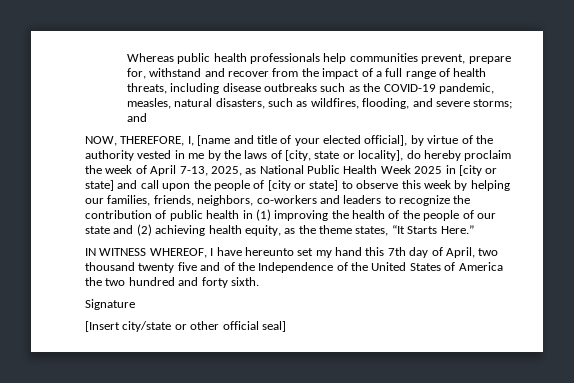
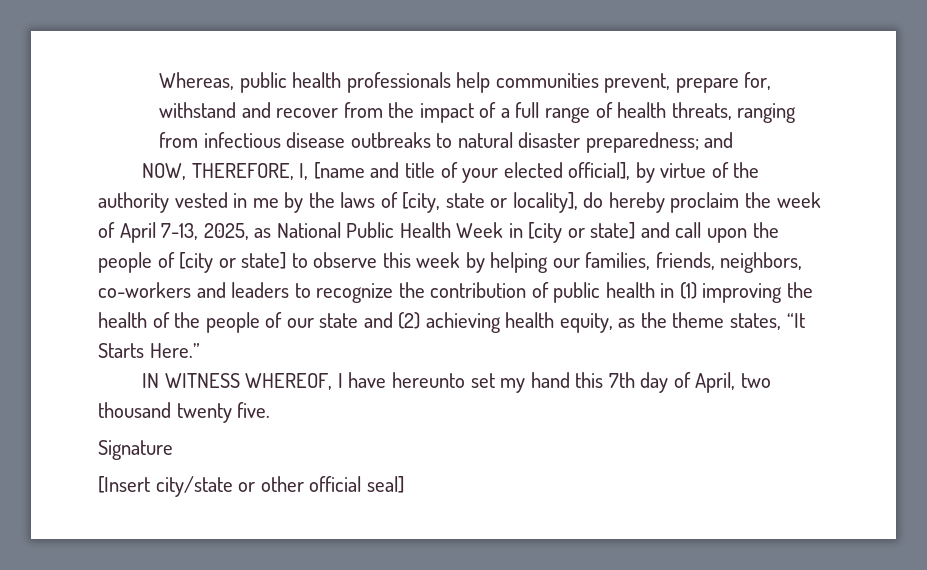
[126,53,174,62] Whereas -> [159,72,235,90] Whereas,
[170,83,494,94] [126,98,513,109] including disease outbreaks such as the COVID-19 pandemic, measles, natural disasters, such as wildfires, flooding, and severe storms; -> [737,103,797,123] [159,132,699,153] ranging from infectious disease outbreaks to natural disaster preparedness;
[414,166,443,174] 2025 -> (504, 230) none
[177,262,503,273] [85,277,259,288] five and of the Independence of the United States of America the two hundred and forty sixth. -> [237,402,271,418] five.

